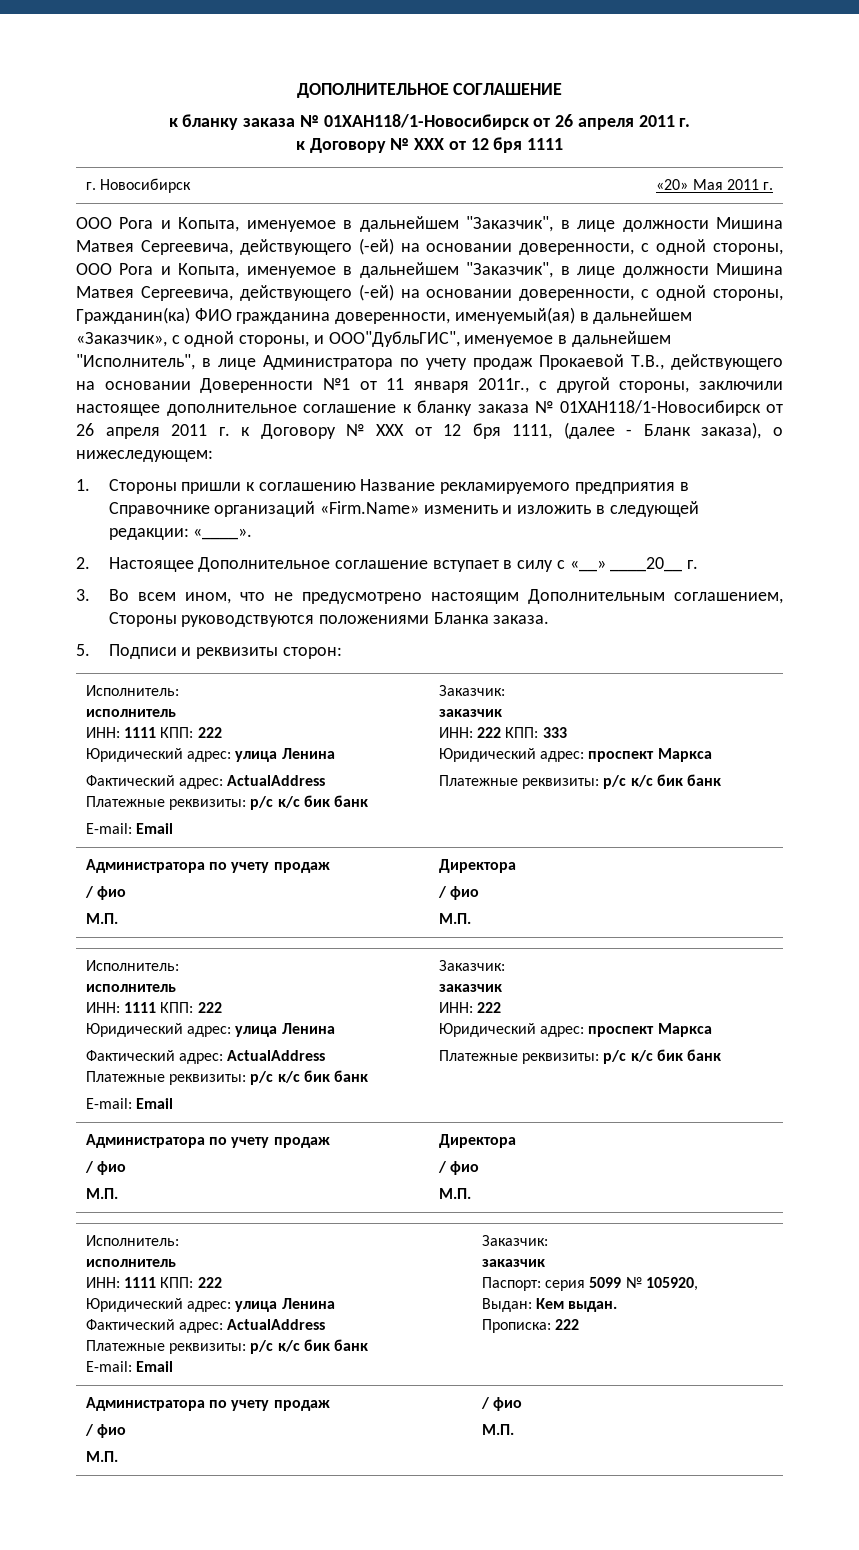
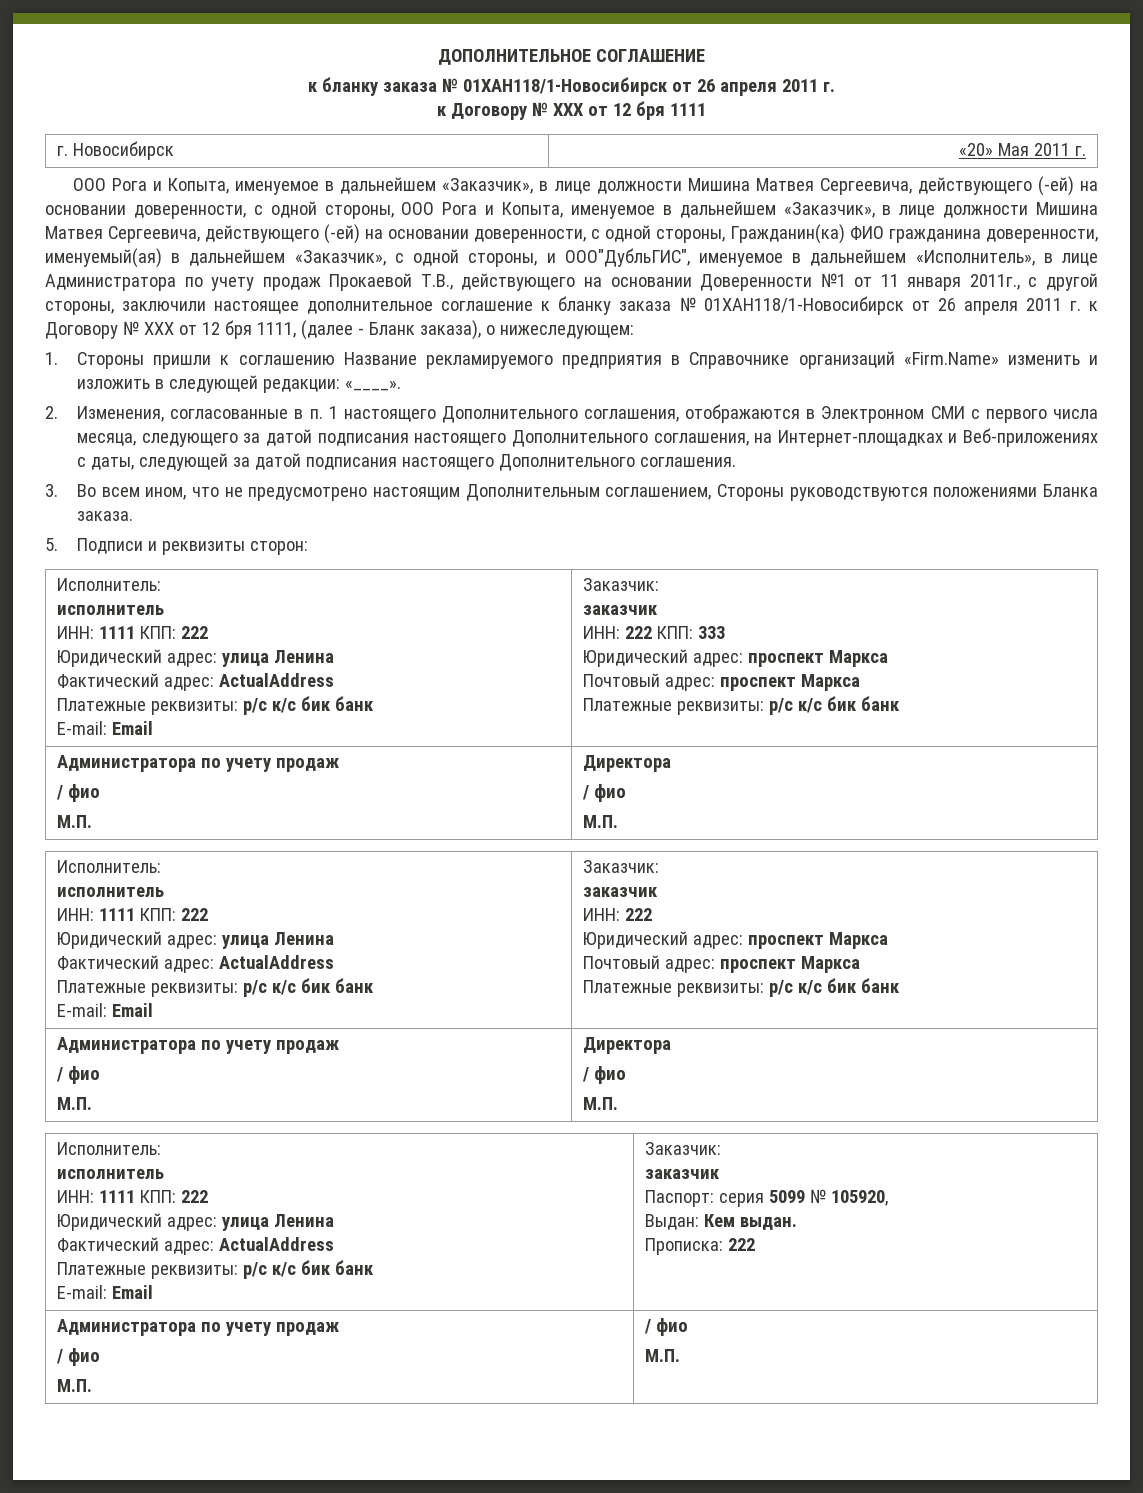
[466,216,554,232] "Заказчик", -> [442,178,534,194] «Заказчик»,
[466,262,554,278] "Заказчик", -> [783,202,875,218] «Заказчик»,
[76,354,195,370] "Исполнитель", -> [915,250,1035,266] «Исполнитель»,
[108,557,699,572] Настоящее Дополнительное соглашение вступает в силу с «__» ____20__ г. -> [77,404,1098,423] [77,428,1098,447] [77,453,737,471] Изменения, согласованные в п. 1 настоящего Дополнительного соглашения, отображаются в Электронном СМИ с первого числа месяца, следующего за датой подписания настоящего Дополнительного соглашения, на Интернет-площадках и Веб-приложениях с даты, следующей за датой подписания настоящего Дополнительного соглашения.
(712, 755) none -> [583,673,861,691] // Почтовый адрес: проспект Маркса
(712, 1030) none -> [583,955,861,973] // Почтовый адрес: проспект Маркса

